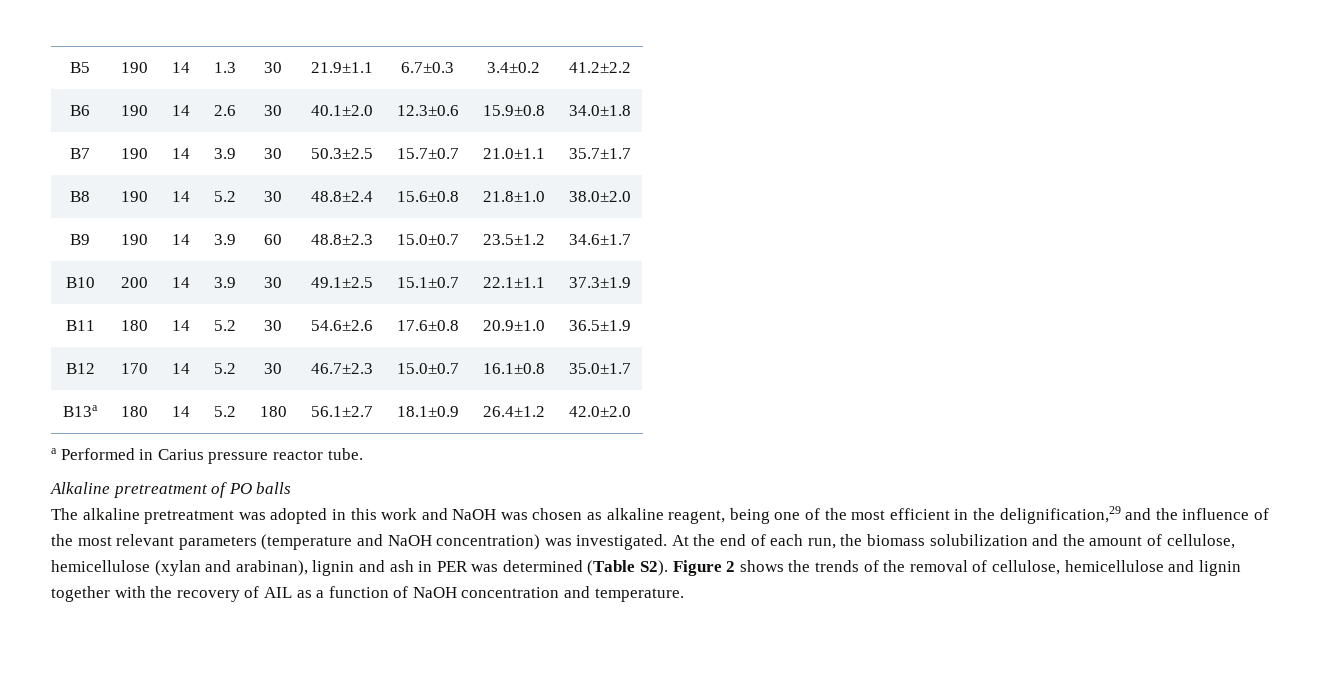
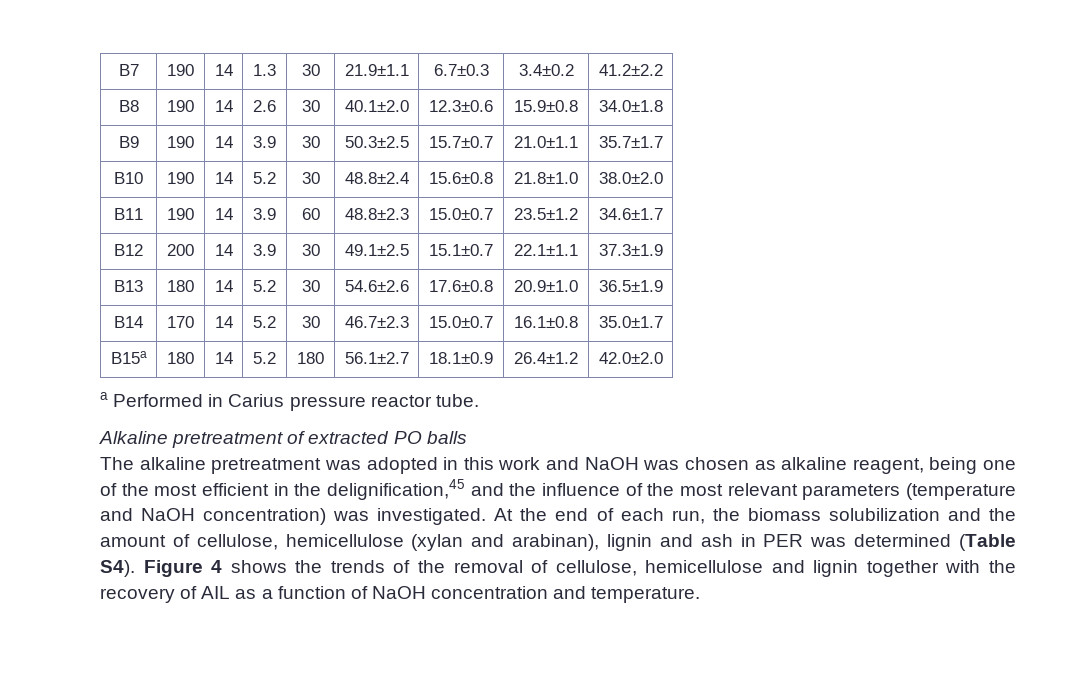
[70,62,90,73] B5 -> [118,64,139,76] B7
[70,105,90,116] B6 -> [118,100,139,112] B8
[70,148,90,159] B7 -> [118,136,139,148] B9
[70,191,90,202] B8 -> [114,172,143,184] B10
[70,234,90,245] B9 -> [114,208,143,220] B11
[65,277,95,288] B10 -> [114,244,143,256] B12
[65,320,95,331] B11 -> [114,280,143,292] B13
[65,363,95,374] B12 -> [114,316,143,328] B14
[63,405,98,417] B13a -> [110,351,147,364] B15a
(228, 490) none -> [308,431,390,444] extracted
[999,506,1121,524] delignification,29 -> [327,479,465,500] delignification,45
[640,560,736,576] S2). Figure 2 -> [100,560,223,577] S4). Figure 4

